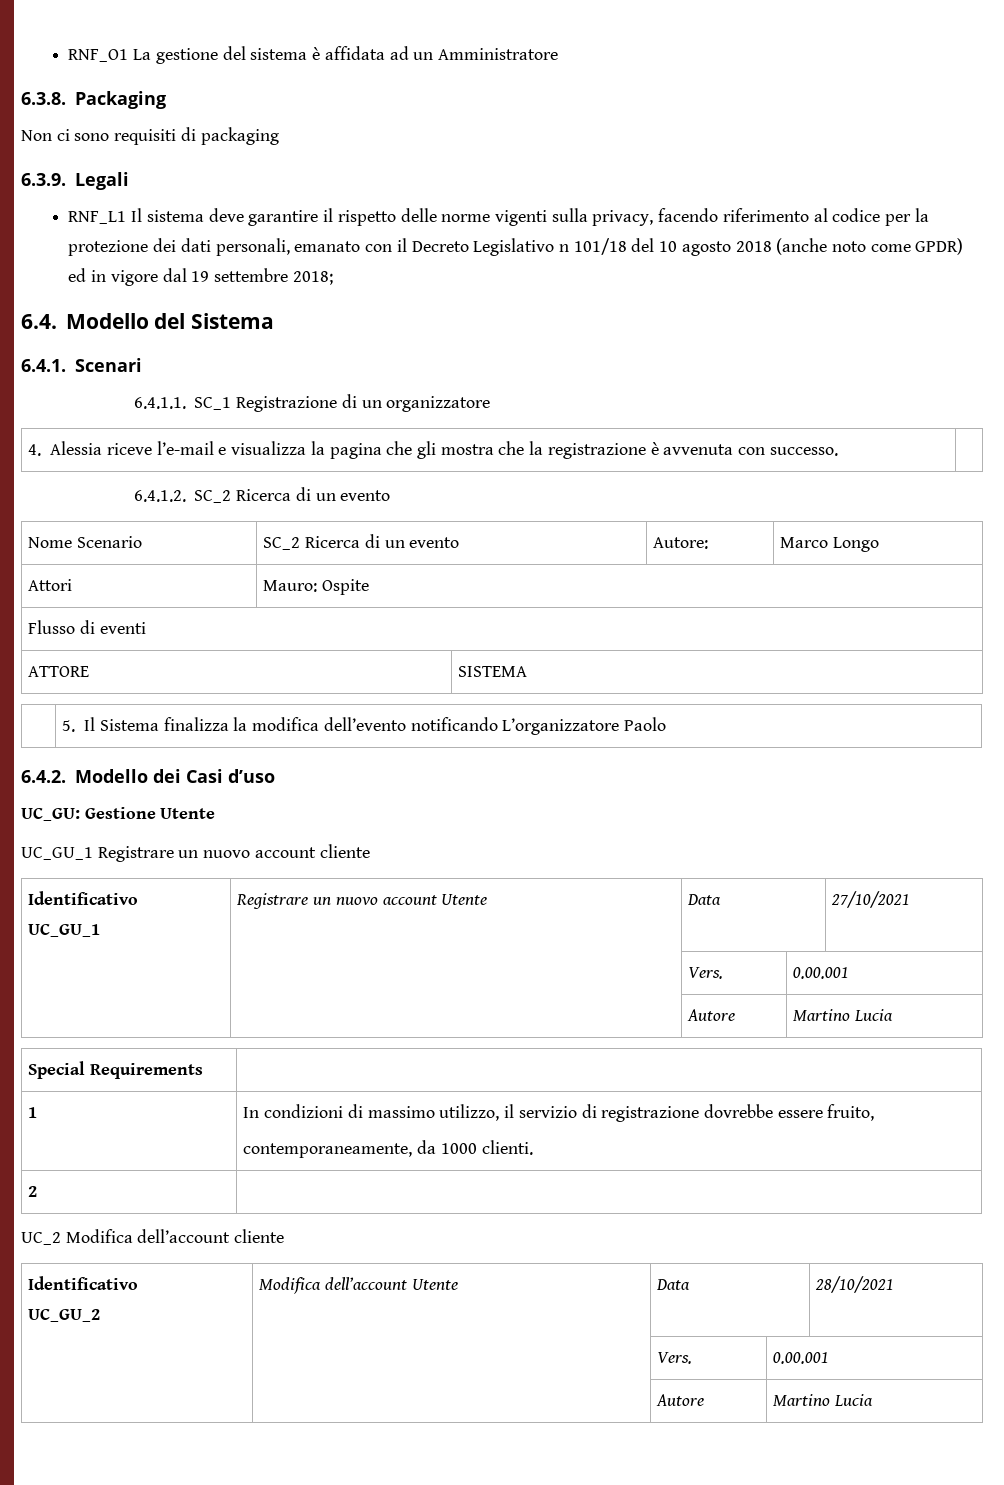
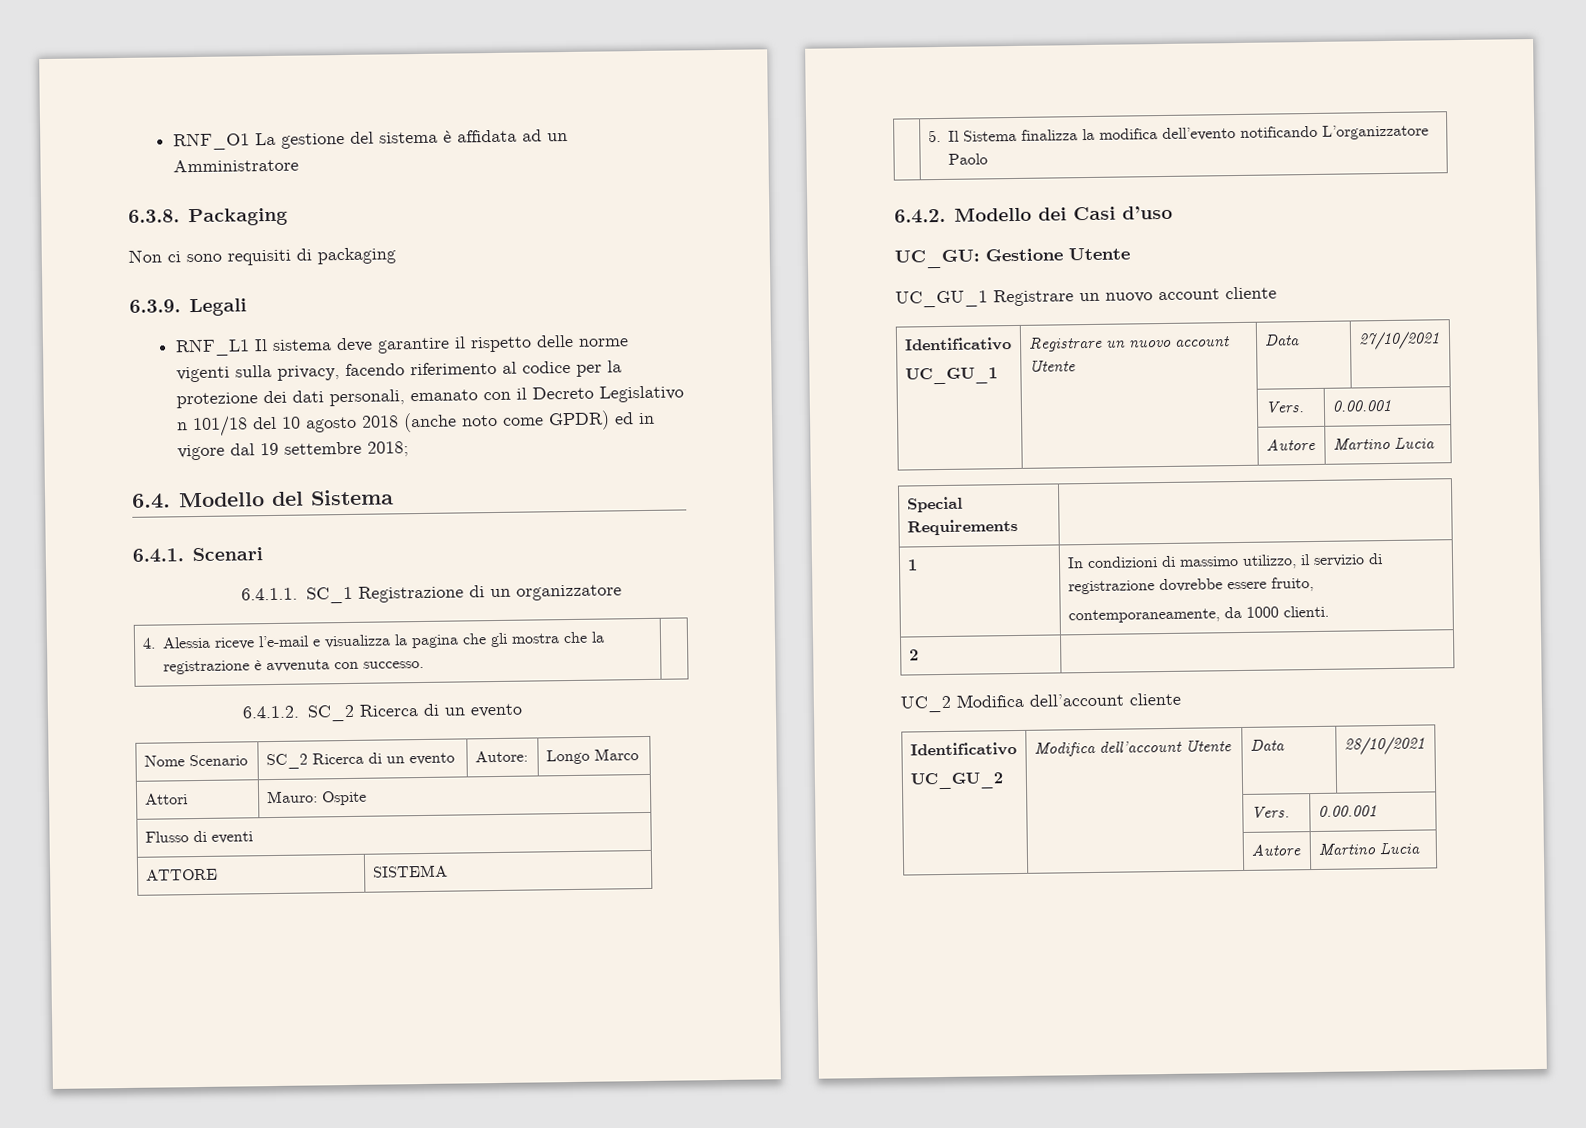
(709, 543) none -> [545,749,590,765] Longo
[833,537,880,552] Longo -> (639, 754) none

